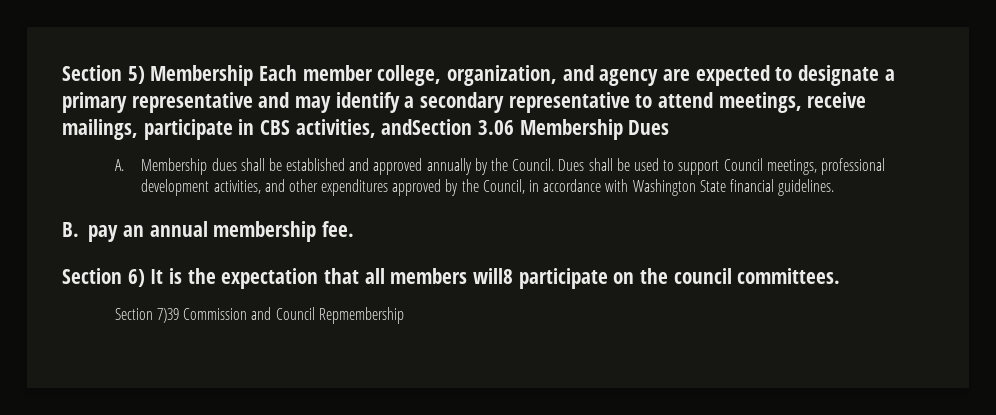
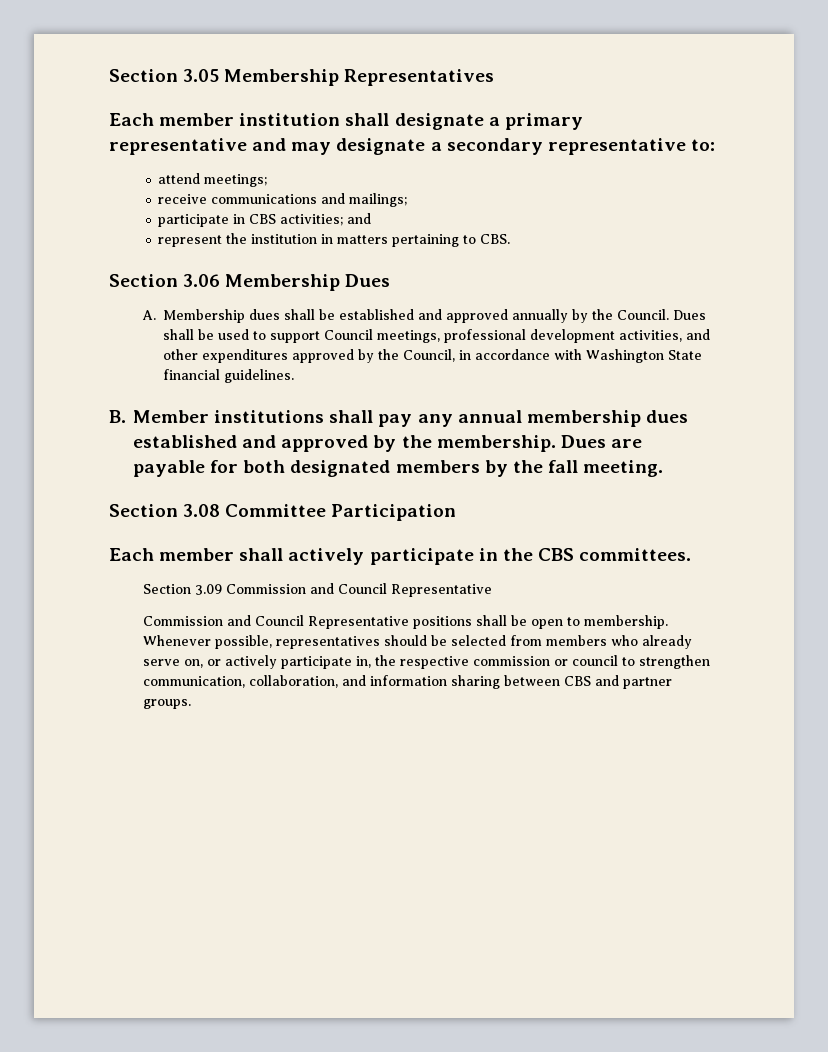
[62,65,793,86] Section 5) Membership Each member college, organization, and agency are expected to -> [109,69,495,86] [109,113,390,126] Section 3.05 Membership Representatives // Each member institution shall
[335,92,400,113] identify -> [336,138,426,155] designate
[635,92,867,113] [62,119,473,140] to attend meetings, receive mailings, participate in CBS activities, andSection -> [690,139,715,151] [158,173,268,187] [158,193,408,207] [158,213,372,227] [158,233,511,247] [109,274,178,287] to: // attend meetings; // receive communications and mailings; // participate in CBS activities; and // represent the institution in matters pertaining to CBS. // Section
[88,221,355,242] [62,268,732,289] pay an annual membership fee. // Section 6) It is the expectation that all members will8 participate on the council -> [133,410,688,427] [133,435,642,452] [133,460,664,477] [109,504,457,521] [109,548,574,565] Member institutions shall pay any annual membership dues established and approved by the membership. Dues are payable for both designated members by the fall meeting. // Section 3.08 Committee Participation // Each member shall actively participate in the CBS
[157,307,404,324] 7)39 Commission and Council Repmembership -> [194,583,492,597] [142,615,668,629] [142,635,692,649] [142,655,710,669] [142,675,672,689] [142,699,191,709] 3.09 Commission and Council Representative // Commission and Council Representative positions shall be open to membership. Whenever possible, representatives should be selected from members who already serve on, or actively participate in, the respective commission or council to strengthen communication, collaboration, and information sharing between CBS and partner groups.

